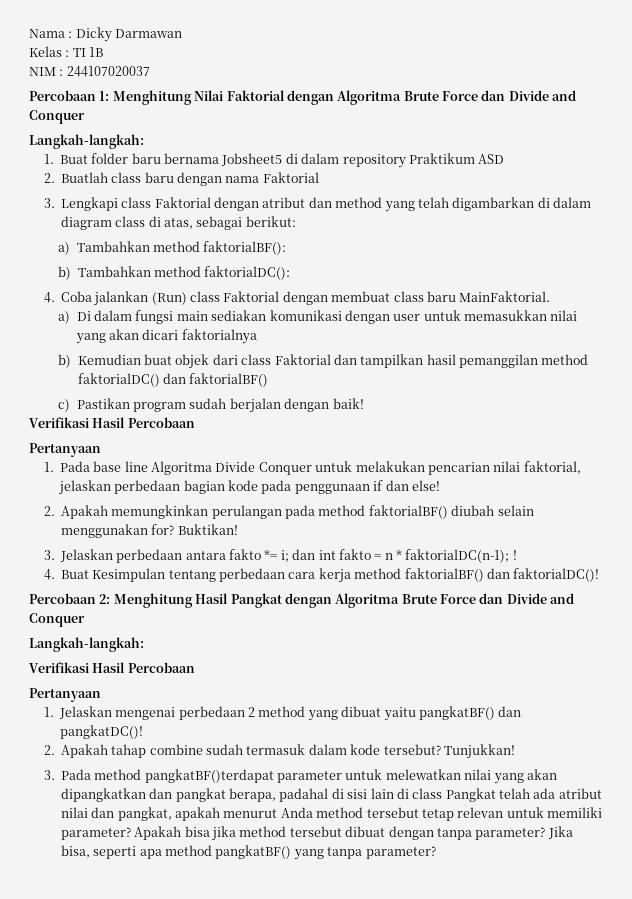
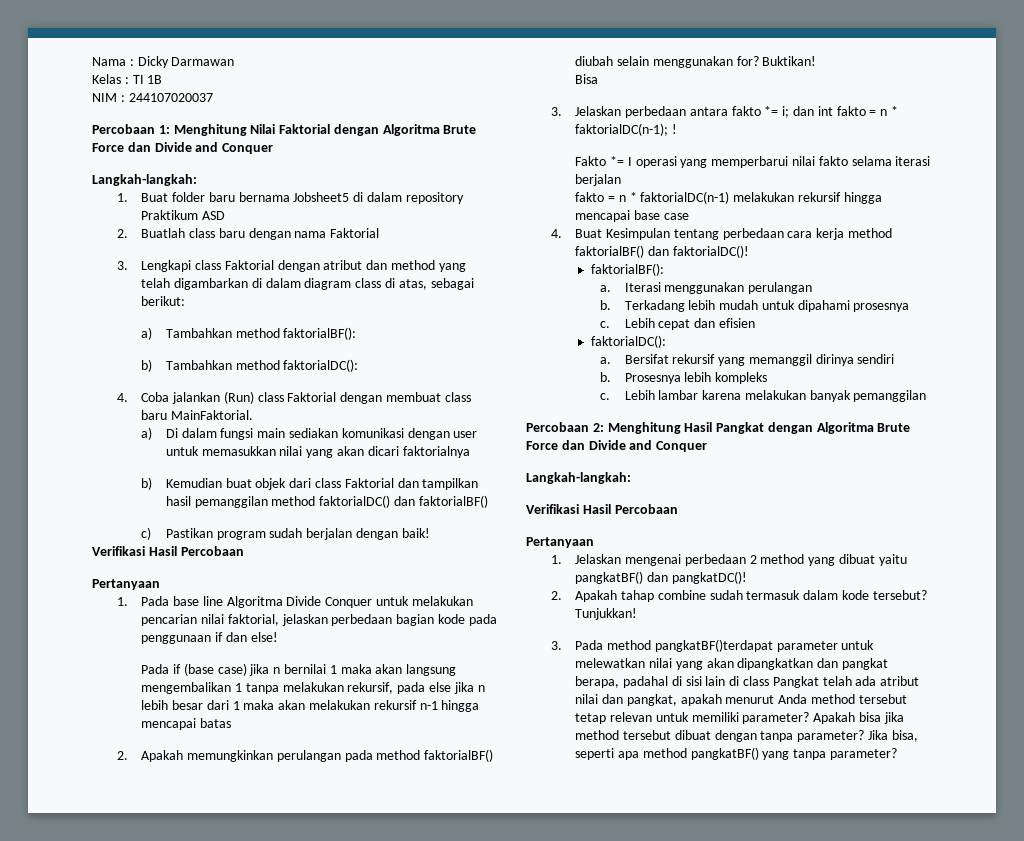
(440, 485) none -> [141,663,457,676] [141,682,485,694] [141,700,480,712] [141,718,232,730] // Pada if (base case) jika n bernilai 1 maka akan langsung mengembalikan 1 tanpa melakukan rekursif, pada else jika n lebih besar dari 1 maka akan melakukan rekursif n-1 hingga mencapai batas
(238, 529) none -> [575,74,599,84] // Bisa
(517, 555) none -> [575,156,931,168] [575,174,622,186] [575,191,882,204] [575,210,689,222] // Fakto *= I operasi yang memperbarui nilai fakto selama iterasi berjalan // fakto = n * faktorialDC(n-1) melakukan rekursif hingga mencapai base case
(600, 575) none -> [590,263,664,276] [599,282,813,294] [599,300,910,312] [599,318,755,330] [590,335,666,348] [599,354,895,366] [599,372,768,384] [599,390,927,402] // faktorialBF(): // a. Iterasi menggunakan perulangan // b. Terkadang lebih mudah untuk dipahami prosesnya // c. Lebih cepat dan efisien // faktorialDC(): // a. Bersifat rekursif yang memanggil dirinya sendiri // b. Prosesnya lebih kompleks // c. Lebih lambar karena melakukan banyak pemanggilan

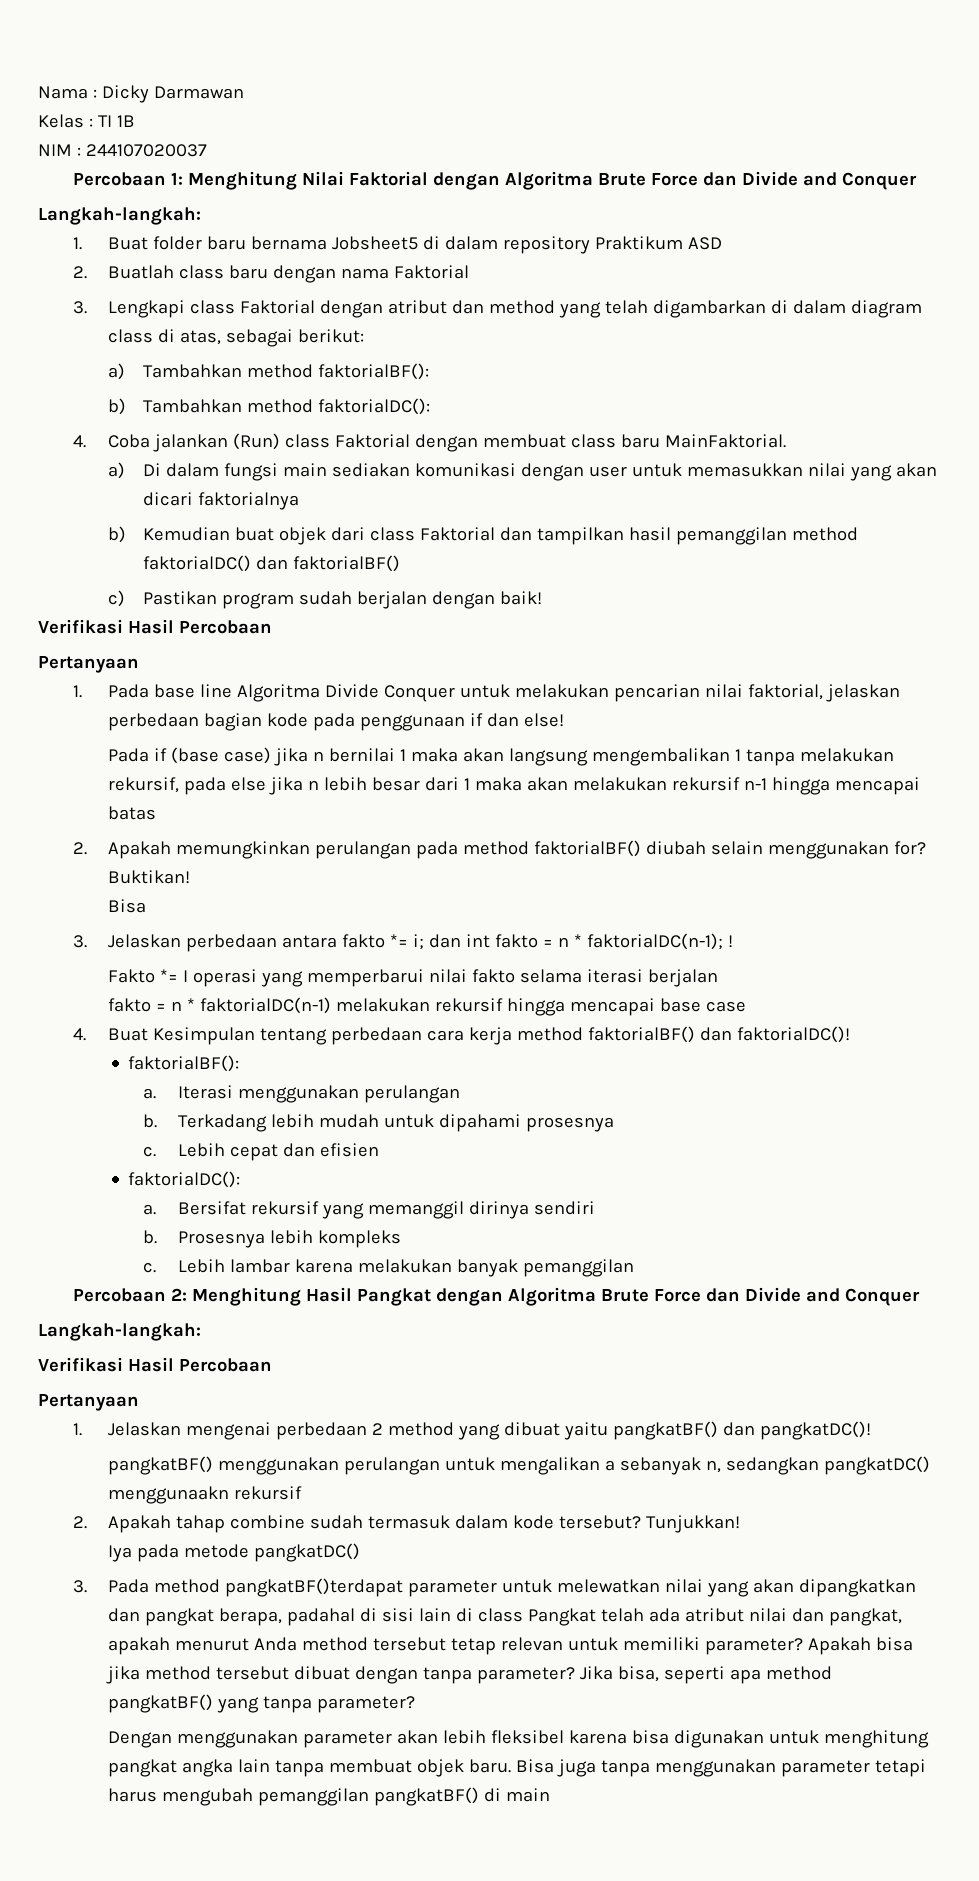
(747, 577) none -> [107,1456,930,1475] [107,1486,302,1504] // pangkatBF() menggunakan perulangan untuk mengalikan a sebanyak n, sedangkan pangkatDC() menggunaakn rekursif
(638, 614) none -> [107,1543,360,1562] // Iya pada metode pangkatDC()
(897, 754) none -> [107,1730,929,1748] [107,1759,926,1777] [107,1787,550,1806] // Dengan menggunakan parameter akan lebih fleksibel karena bisa digunakan untuk menghitung pangkat angka lain tanpa membuat objek baru. Bisa juga tanpa menggunakan parameter tetapi harus mengubah pemanggilan pangkatBF() di main

